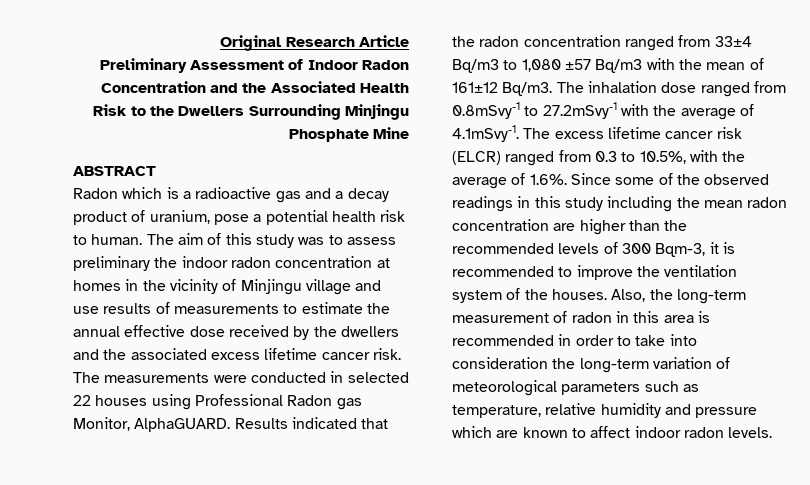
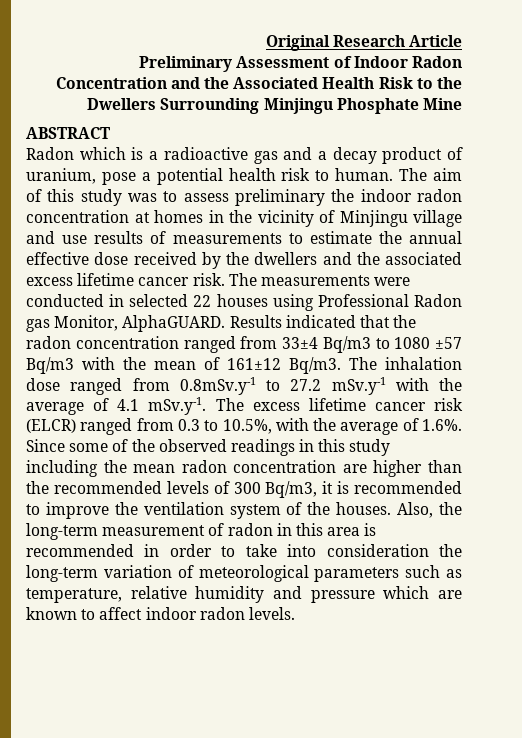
[521,59,561,72] 1,080 -> [394,337,431,349] 1080
[452,102,754,120] [452,125,519,142] 0.8mSvy-1 to 27.2mSvy-1 with the average of 4.1mSvy-1. -> [179,377,462,395] [26,397,207,415] 0.8mSv.y-1 to 27.2 mSv.y-1 with the average of 4.1 mSv.y-1.
[655,243,706,257] Bqm-3, -> [265,481,318,498] Bq/m3,

